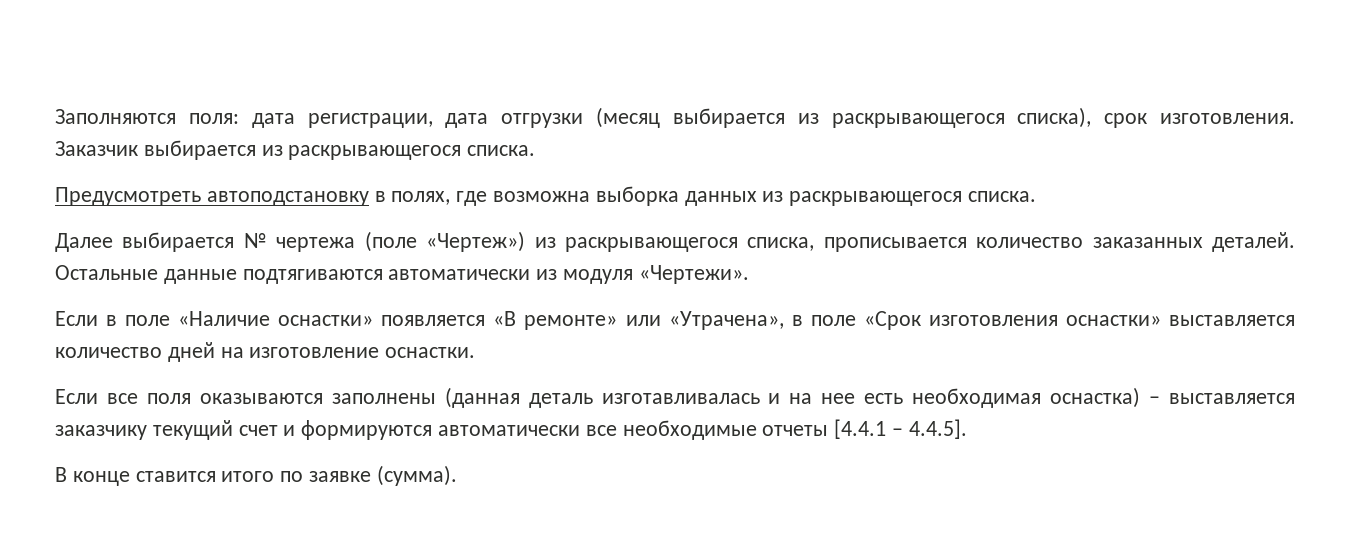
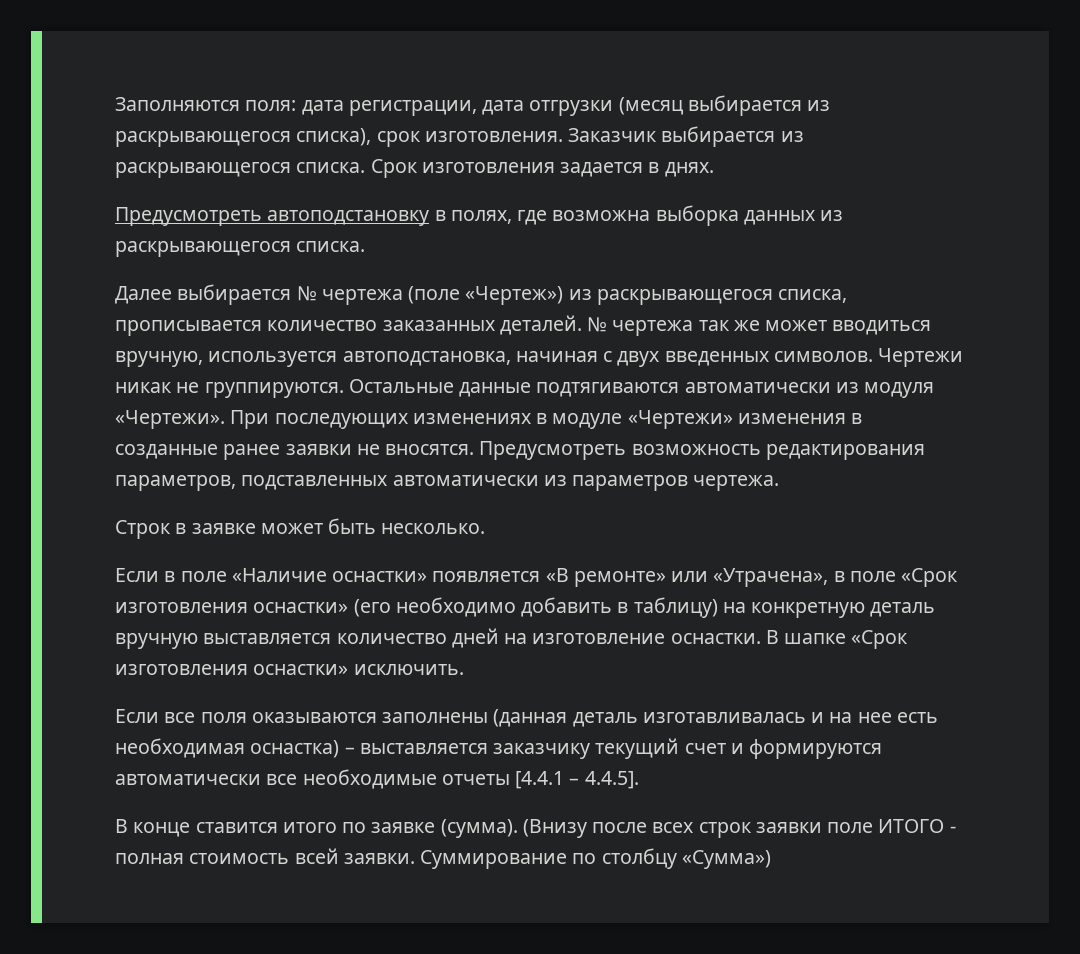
(536, 150) none -> [370,159,714,178] Срок изготовления задается в днях.
(1295, 242) none -> [587,317,932,336] [115,348,964,367] [115,382,344,398] № чертежа так же может вводиться вручную, используется автоподстановка, начиная с двух введенных символов. Чертежи никак не группируются.
(749, 274) none -> [230,410,863,429] [115,441,925,460] [115,475,780,491] [115,518,486,539] При последующих изменениях в модуле «Чертежи» изменения в созданные ранее заявки не вносятся. Предусмотреть возможность редактирования параметров, подставленных автоматически из параметров чертежа. // Строк в заявке может быть несколько.
(1161, 320) none -> [353,597,936,618] [115,633,198,649] (его необходимо добавить в таблицу) на конкретную деталь вручную
(476, 352) none -> [765,630,909,649] [115,664,464,675] В шапке «Срок изготовления оснастки» исключить.
(457, 475) none -> [522,819,956,838] [115,848,771,869] (Внизу после всех строк заявки поле ИТОГО - полная стоимость всей заявки. Суммирование по столбцу «Сумма»)

